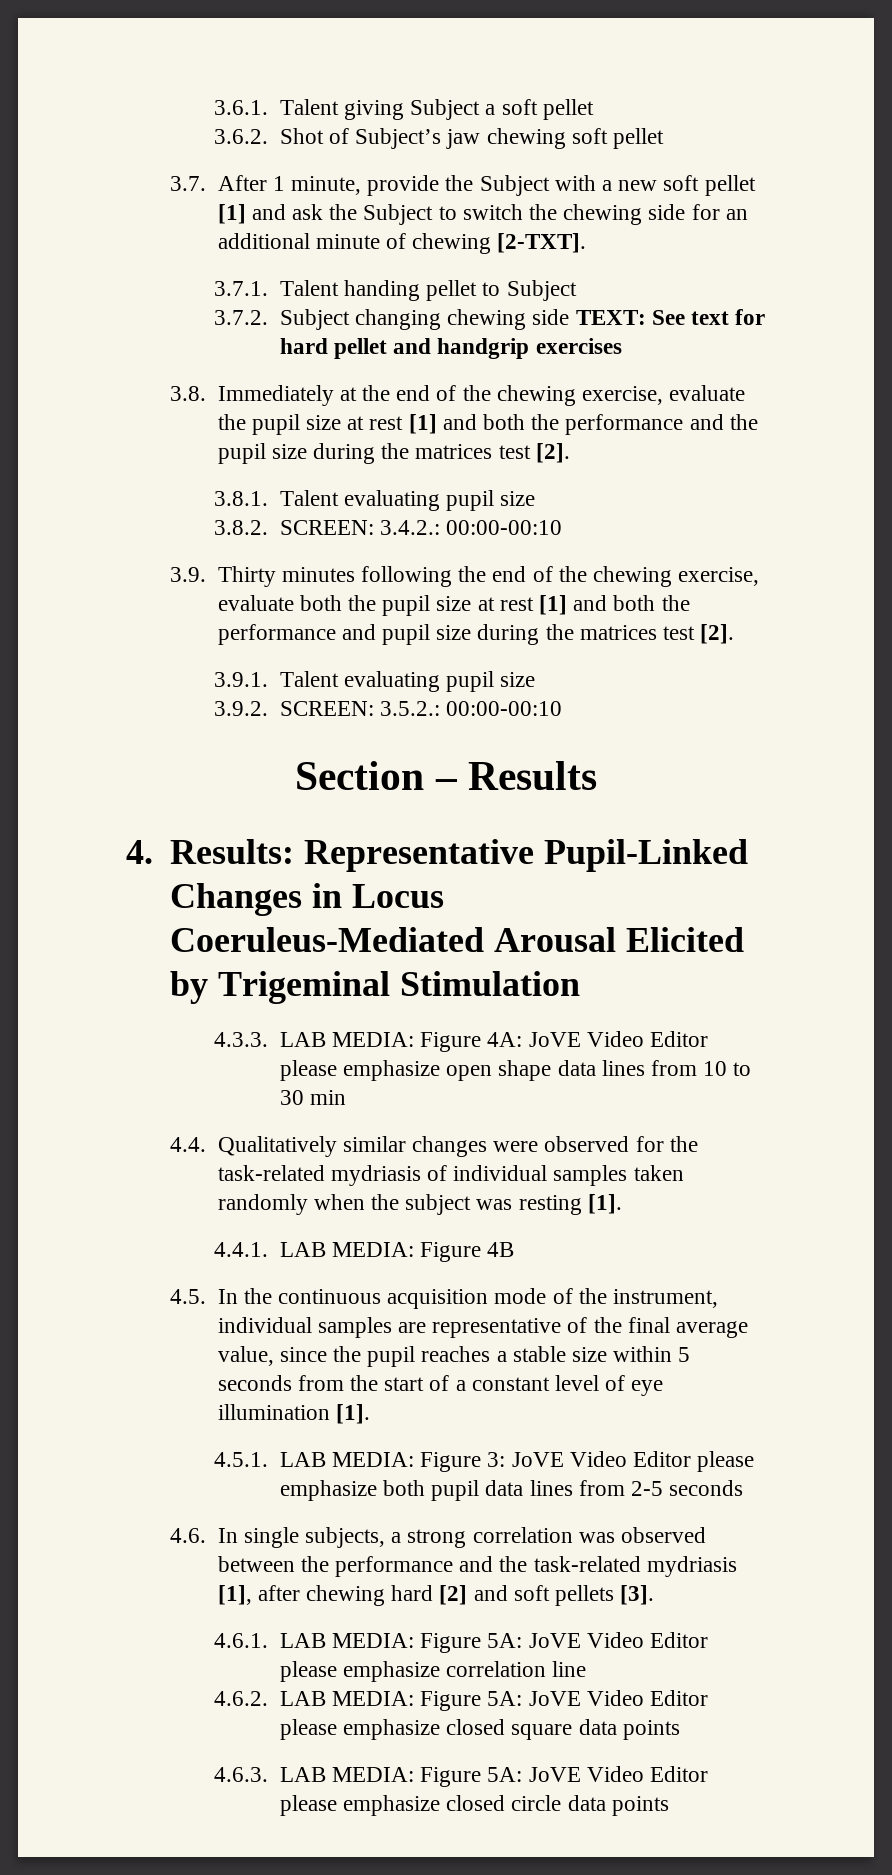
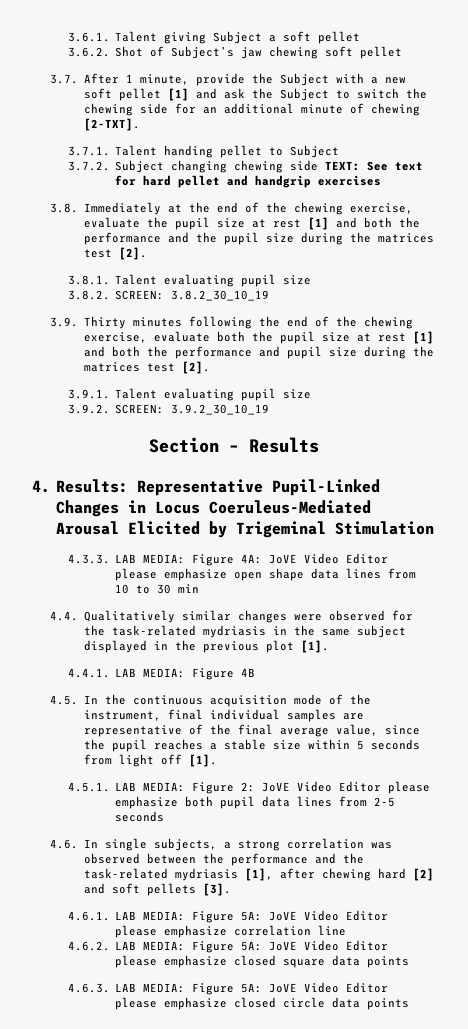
[379,520,563,535] 3.4.2.: 00:00-00:10 -> [171,290,270,301] 3.8.2_30_10_19
[379,701,563,716] 3.5.2.: 00:00-00:10 -> [171,404,270,415] 3.9.2_30_10_19
[427,1165,684,1186] [217,1194,582,1215] of individual samples taken randomly when the subject was resting -> [272,625,406,638] [83,640,294,653] in the same subject displayed in the previous plot
(719, 1298) none -> [167,709,203,720] final
[350,1375,664,1396] [217,1404,330,1420] the start of a constant level of eye illumination -> [118,754,182,767] light off
[487,1452,506,1467] 3: -> [241,782,256,792] 2:

